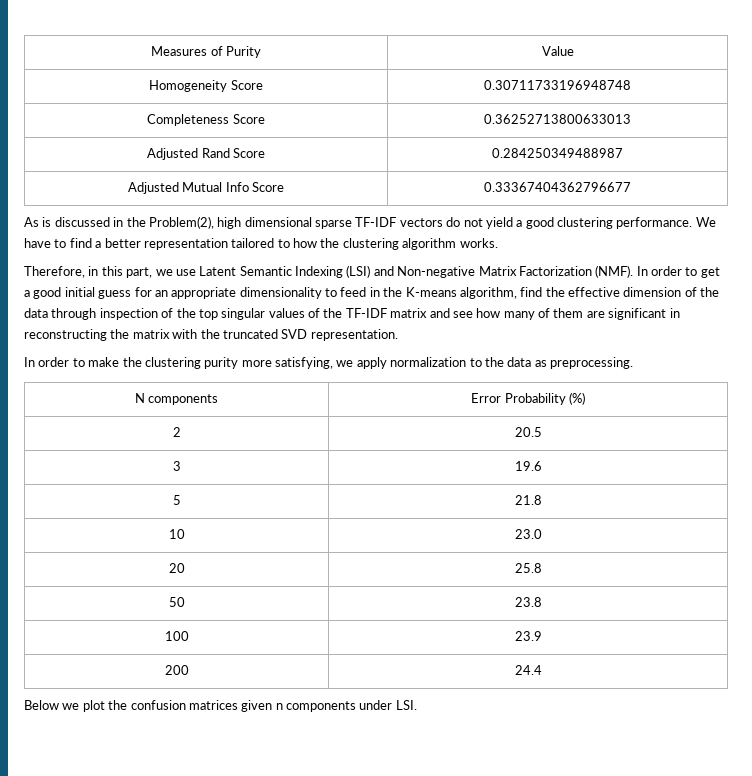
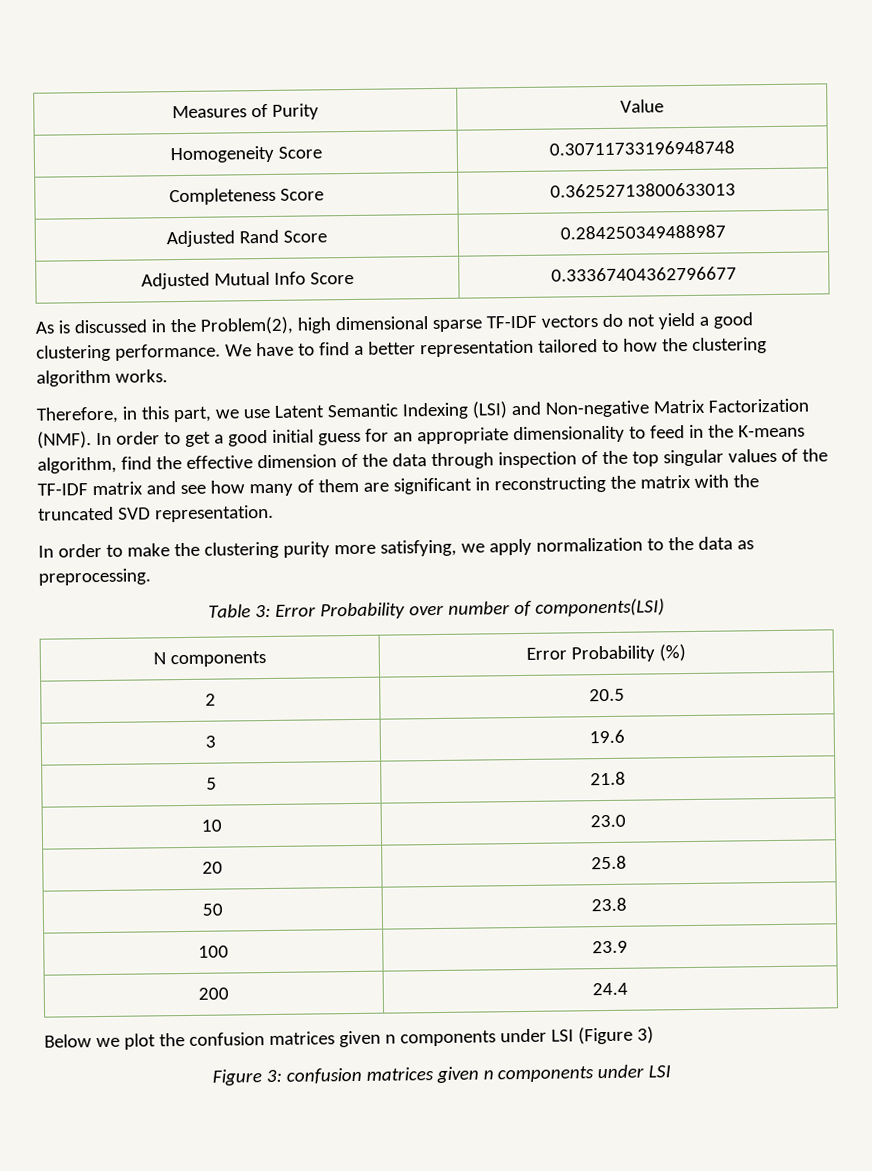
(633, 363) none -> [208,598,665,620] // Table 3: Error Probability over number of components(LSI)
[395,700,417,710] LSI. -> [550,1026,654,1045] [211,1064,672,1086] LSI (Figure 3) // Figure 3: confusion matrices given n components under LSI

